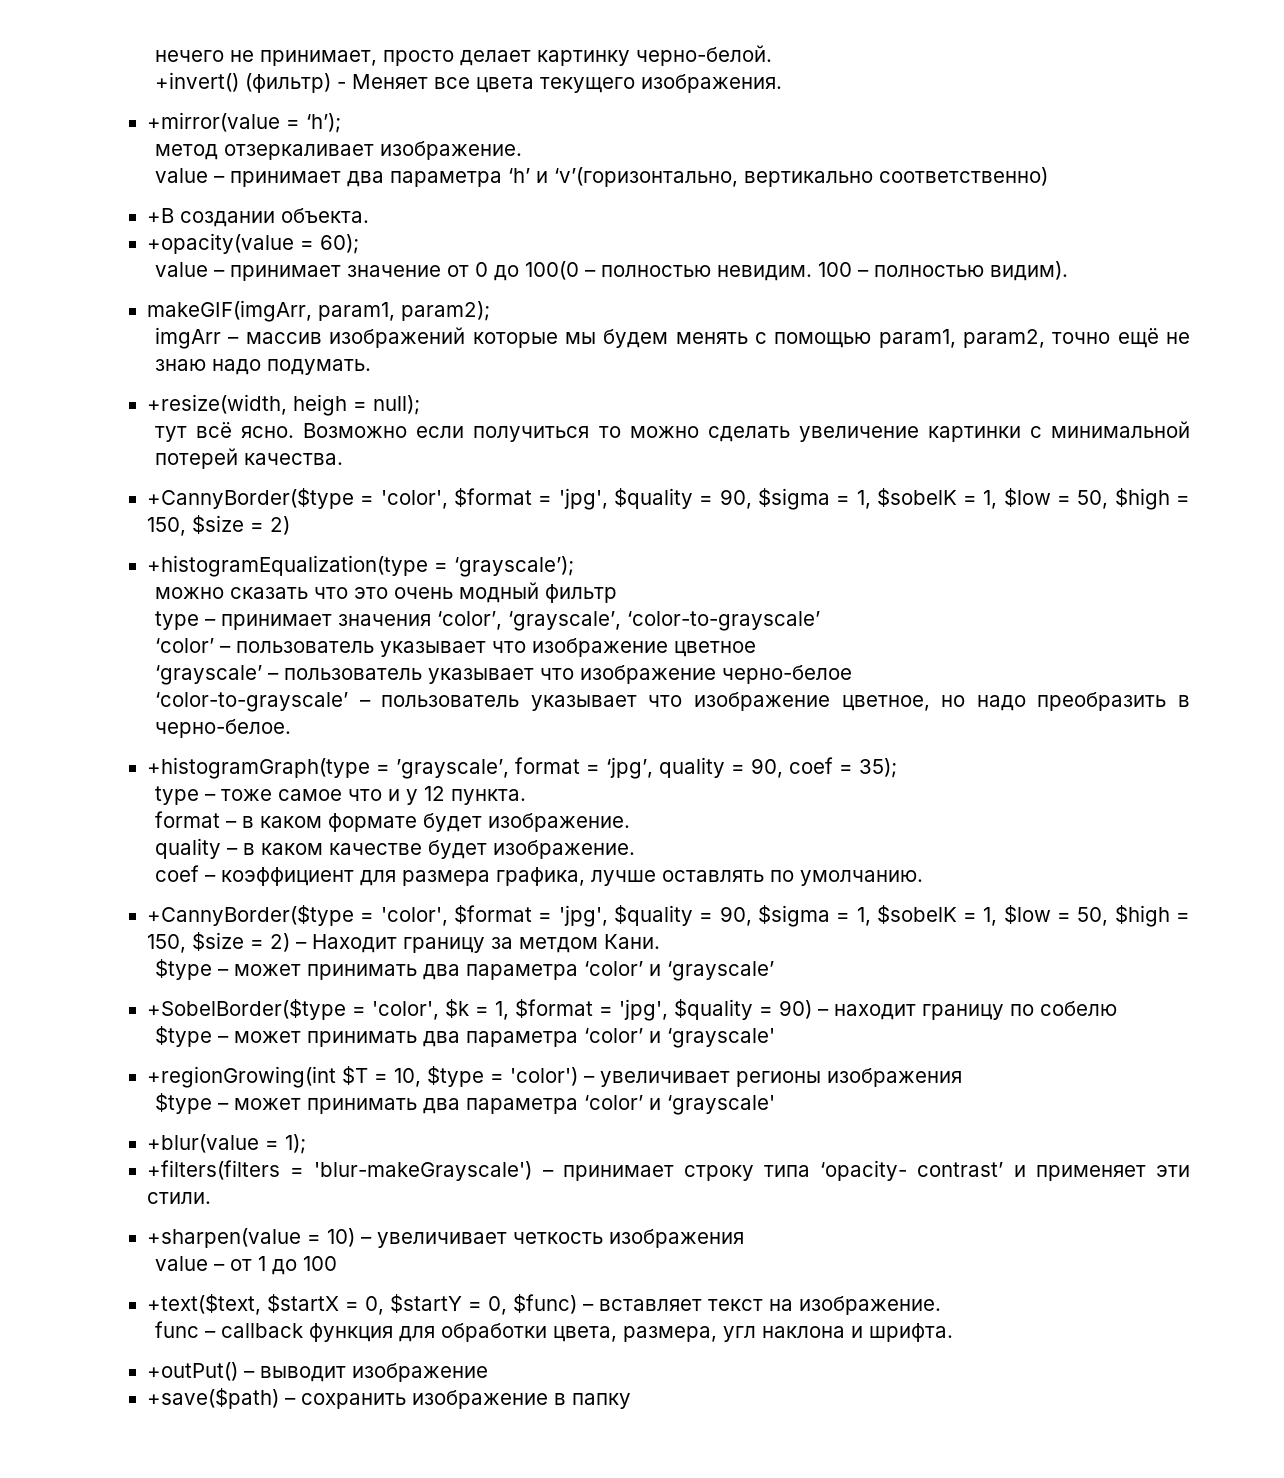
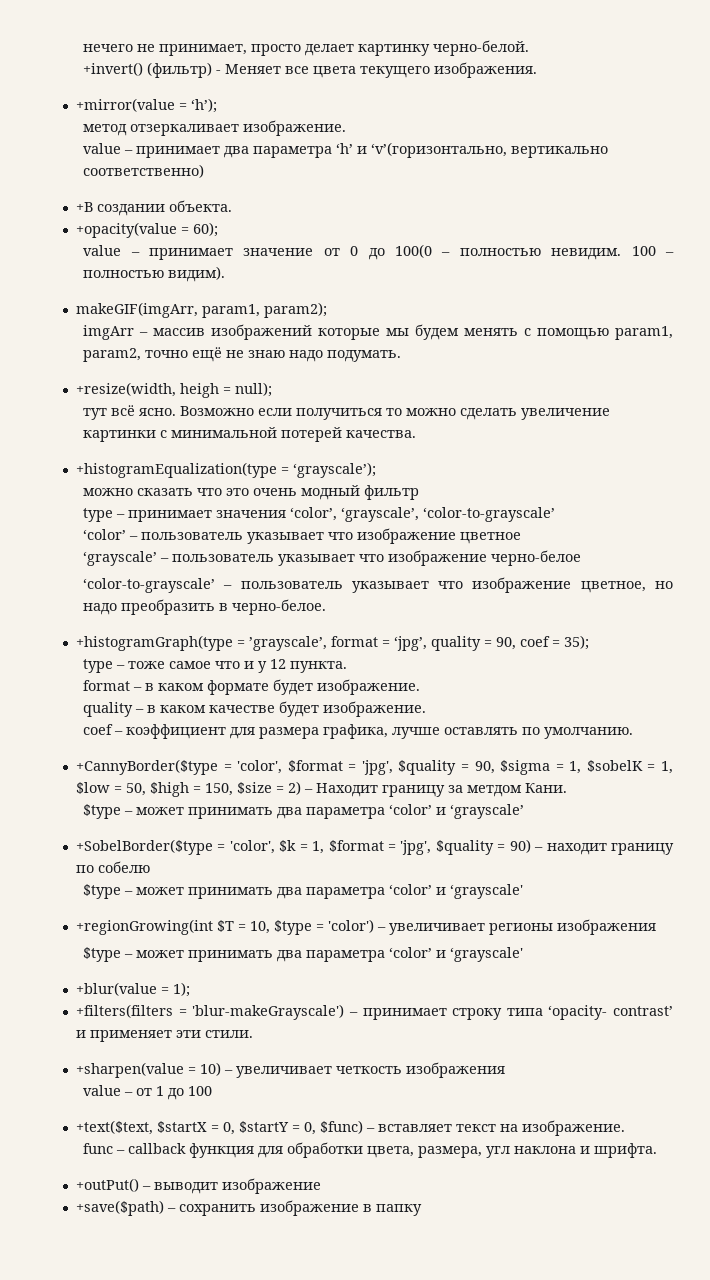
[147,488,1191,510] [147,515,291,536] // +CannyBorder($type = 'color', $format = 'jpg', $quality = 90, $sigma = 1, $sobelK = 1, $low = 50, $high = 150, $size = 2) -> (417, 434) none

